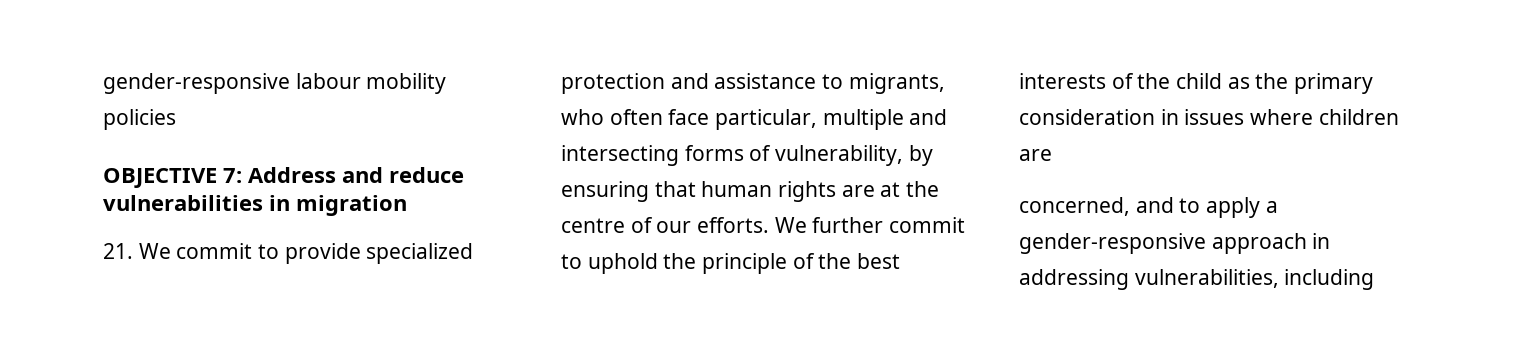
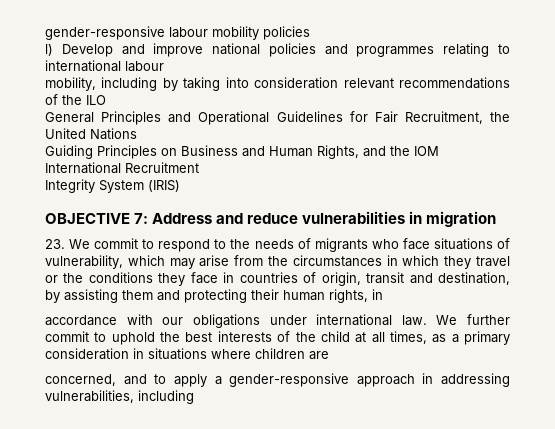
(176, 119) none -> [45,43,510,57] [45,60,164,72] [45,77,510,91] [45,94,106,105] [45,111,510,125] [45,128,137,140] [45,145,439,159] [45,162,199,174] [45,179,180,193] // l) Develop and improve national policies and programmes relating to international labour // mobility, including by taking into consideration relevant recommendations of the ILO // General Principles and Operational Guidelines for Fair Recruitment, the United Nations // Guiding Principles on Business and Human Rights, and the IOM International Recruitment // Integrity System (IRIS)
[103,243,133,259] 21. -> [45,239,65,249] 23.
[284,243,474,264] [561,73,945,94] [561,109,948,130] [561,145,933,166] [561,181,940,202] [561,217,770,233] provide specialized protection and assistance to migrants, who often face particular, multiple and intersecting forms of vulnerability, by ensuring that human rights are at the centre of our efforts. -> [158,238,511,252] [45,255,511,269] [45,272,510,286] [45,289,383,303] [45,314,427,328] respond to the needs of migrants who face situations of vulnerability, which may arise from the circumstances in which they travel or the conditions they face in countries of origin, transit and destination, by assisting them and protecting their human rights, in // accordance with our obligations under international law.
[702,253,852,274] principle of the -> (181, 337) none
[1227,73,1289,89] as the -> [355,331,459,344] at all times, as a
[1184,109,1245,125] issues -> [148,348,207,360] situations

